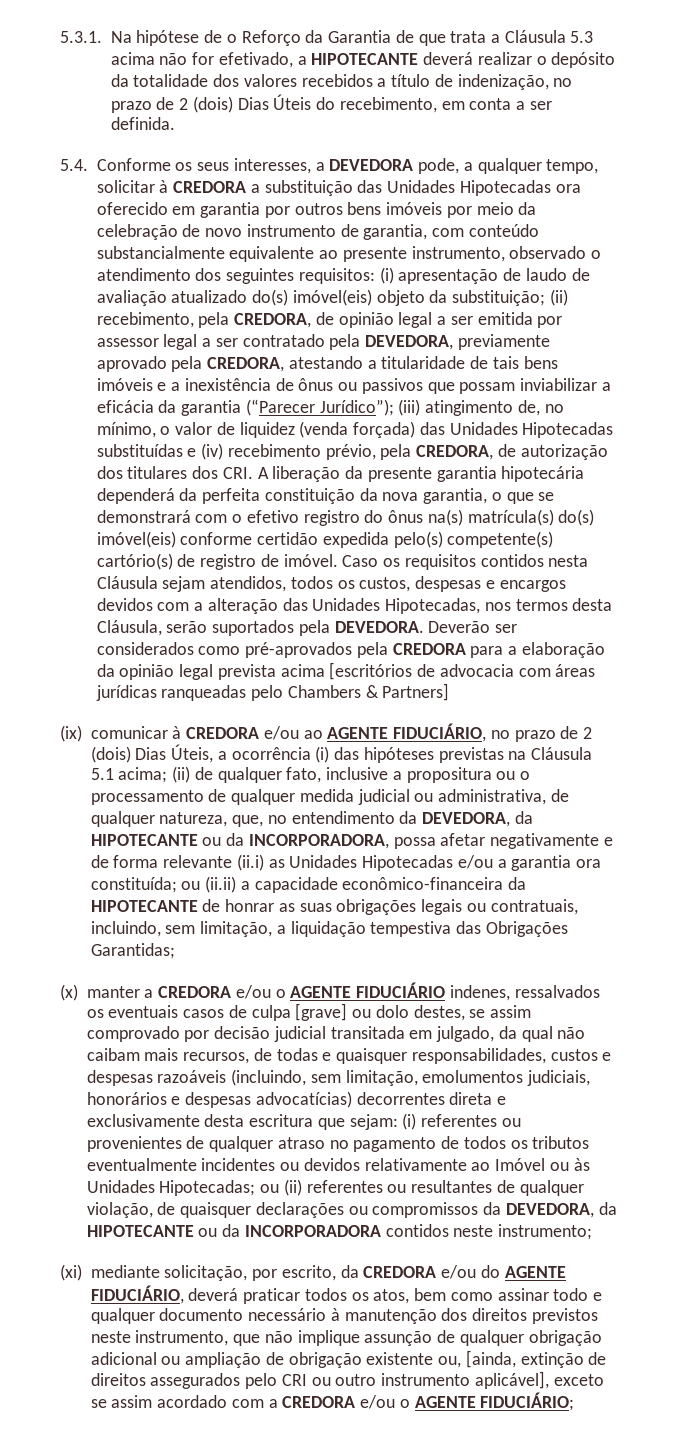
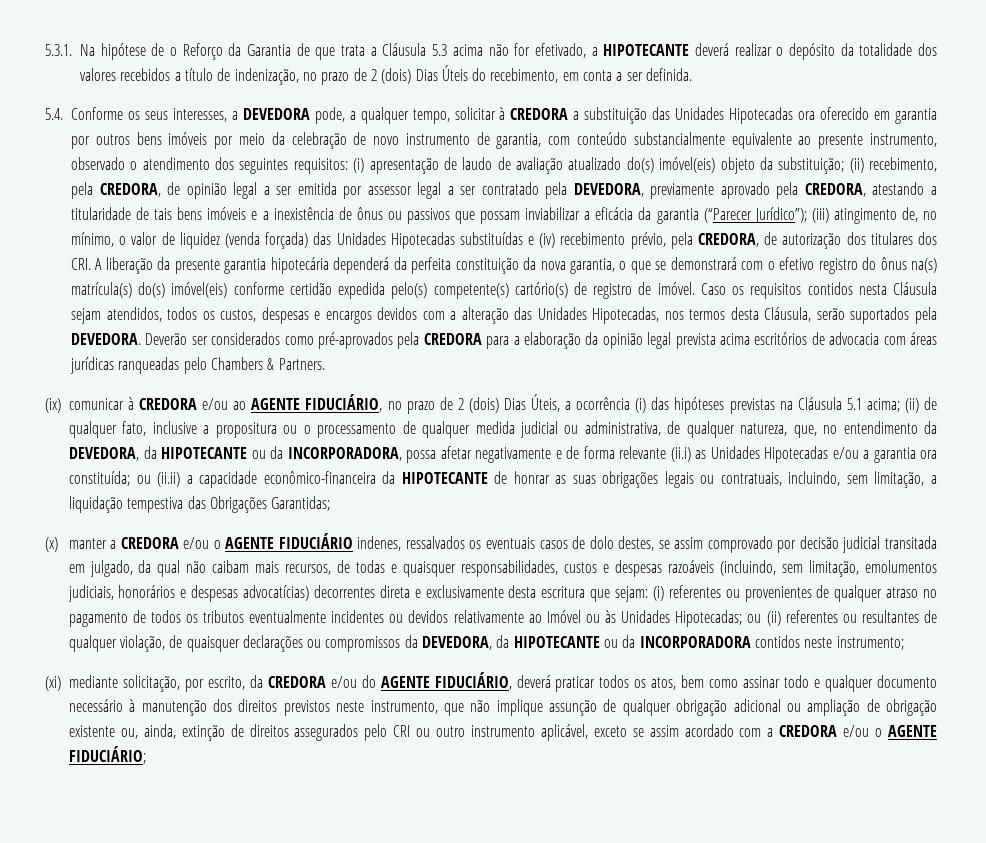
[329,662,413,680] [escritórios -> [754,332,808,345] escritórios
[382,683,450,701] Partners] -> [278,358,325,370] Partners.
[251,1003,372,1021] culpa [grave] ou -> (586, 542) none
[465,1350,516,1368] [ainda, -> [143,724,176,739] ainda,
[474,1371,549,1389] aplicável], -> [540,724,588,741] aplicável,

